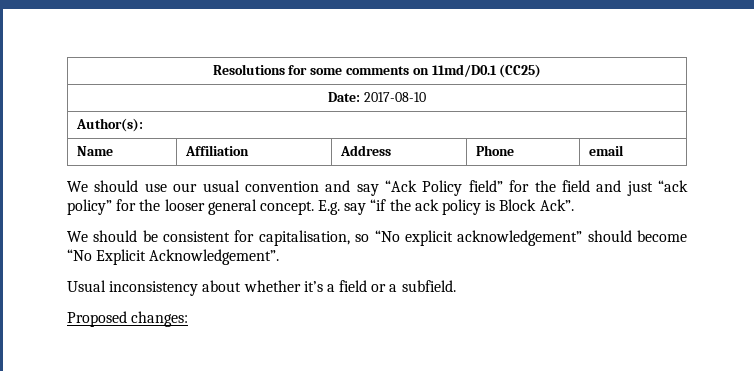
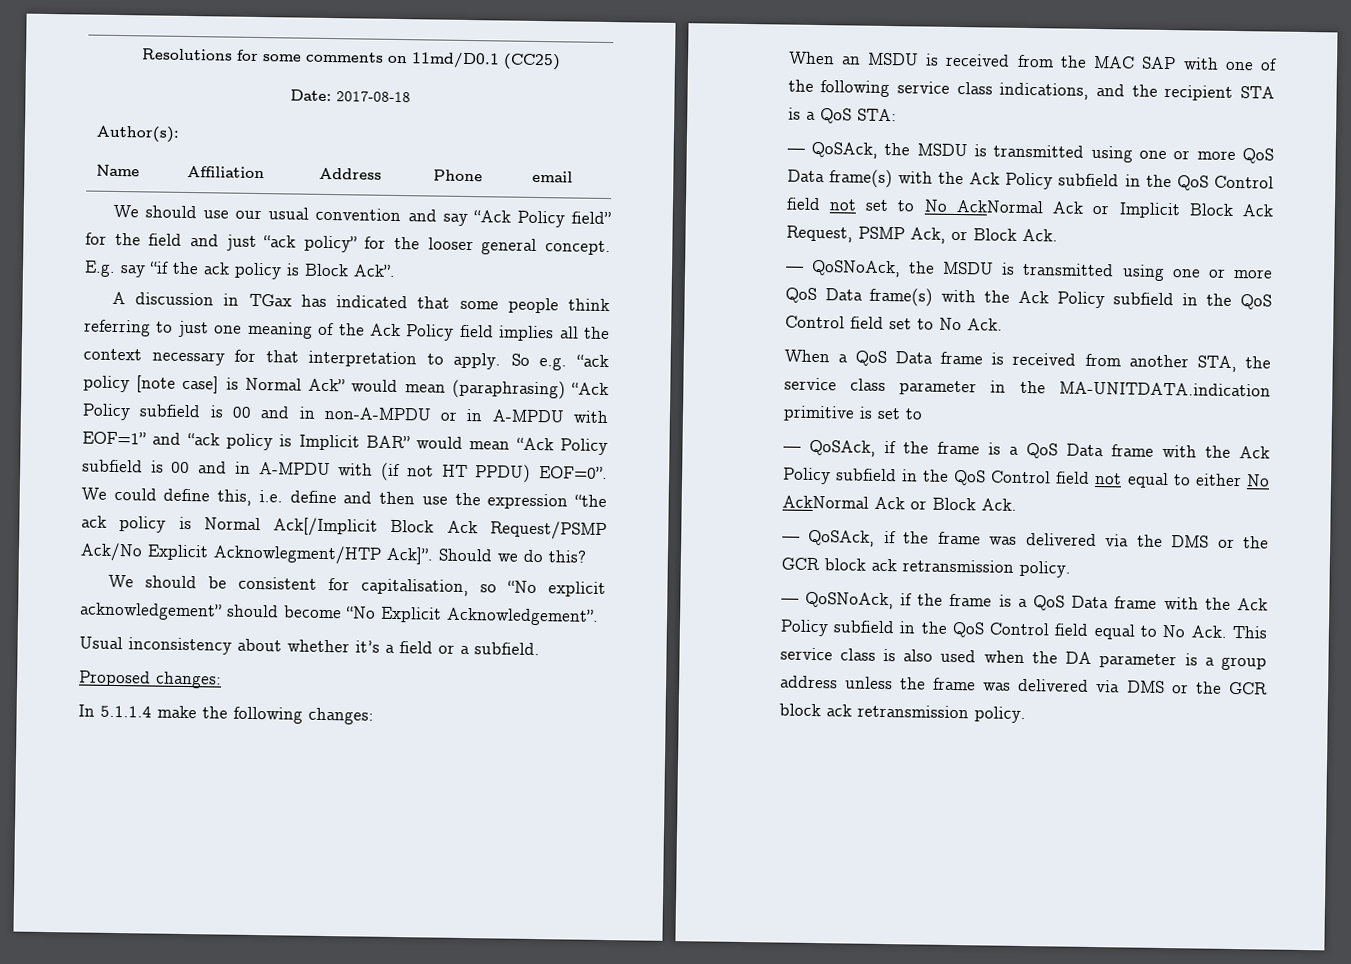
[363,92,426,102] 2017-08-10 -> [335,91,411,103] 2017-08-18
(574, 205) none -> [111,291,611,314] [84,319,611,342] [83,348,609,371] [83,375,609,400] [82,403,610,424] [82,431,608,456] [82,459,608,483] [81,487,607,510] [81,515,607,541] [80,542,587,565] // A discussion in TGax has indicated that some people think referring to just one meaning of the Ack Policy field implies all the context necessary for that interpretation to apply. So e.g. “ack policy [note case] is Normal Ack” would mean (paraphrasing) “Ack Policy subfield is 00 and in non-A-MPDU or in A-MPDU with EOF=1” and “ack policy is Implicit BAR” would mean “Ack Policy subfield is 00 and in A-MPDU with (if not HT PPDU) EOF=0”. We could define this, i.e. define and then use the expression “the ack policy is Normal Ack[/Implicit Block Ack Request/PSMP Ack/No Explicit Acknowlegment/HTP Ack]”. Should we do this?
(189, 319) none -> [78,704,374,725] [787,51,1277,71] [787,79,1275,101] [787,107,897,124] [786,141,1274,164] [786,169,1274,191] [785,197,1274,219] [785,225,1058,244] [785,259,1273,281] [784,287,1272,310] [784,315,1003,331] [783,349,1271,373] [783,377,1271,397] [782,405,923,422] [782,439,1270,459] [781,467,1270,489] [781,495,1017,511] [781,529,1270,549] [780,557,1071,578] [780,591,1269,611] [779,619,1267,640] [779,647,1267,671] [779,675,1268,695] [778,703,1026,724] // In 5.1.1.4 make the following changes: // When an MSDU is received from the MAC SAP with one of the following service class indications, and the recipient STA is a QoS STA: // — QoSAck, the MSDU is transmitted using one or more QoS Data frame(s) with the Ack Policy subfield in the QoS Control field not set to No AckNormal Ack or Implicit Block Ack Request, PSMP Ack, or Block Ack. // — QoSNoAck, the MSDU is transmitted using one or more QoS Data frame(s) with the Ack Policy subfield in the QoS Control field set to No Ack. // When a QoS Data frame is received from another STA, the service class parameter in the MA-UNITDATA.indication primitive is set to // — QoSAck, if the frame is a QoS Data frame with the Ack Policy subfield in the QoS Control field not equal to either No AckNormal Ack or Block Ack. // — QoSAck, if the frame was delivered via the DMS or the GCR block ack retransmission policy. // — QoSNoAck, if the frame is a QoS Data frame with the Ack Policy subfield in the QoS Control field equal to No Ack. This service class is also used when the DA parameter is a group address unless the frame was delivered via DMS or the GCR block ack retransmission policy.

